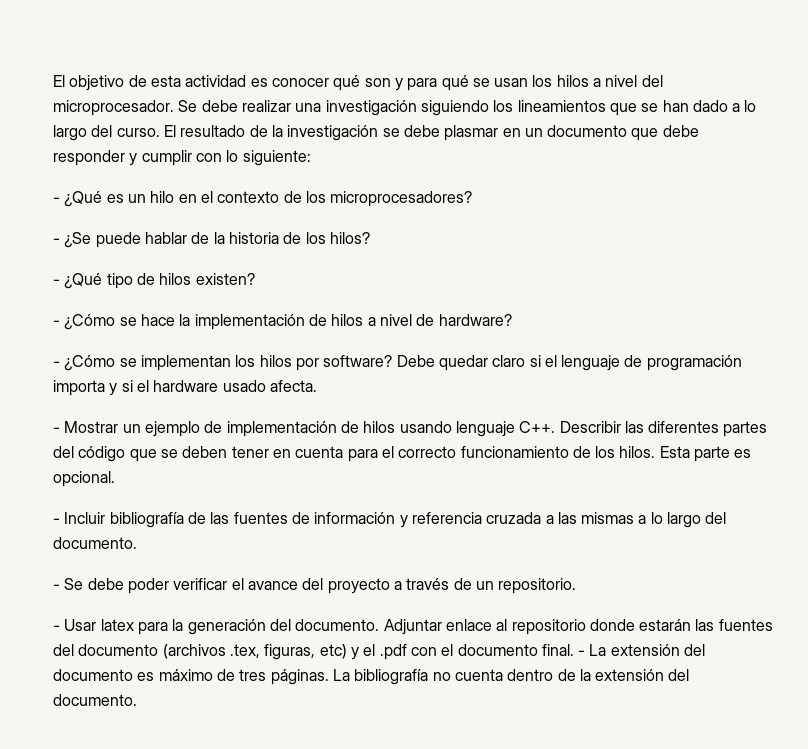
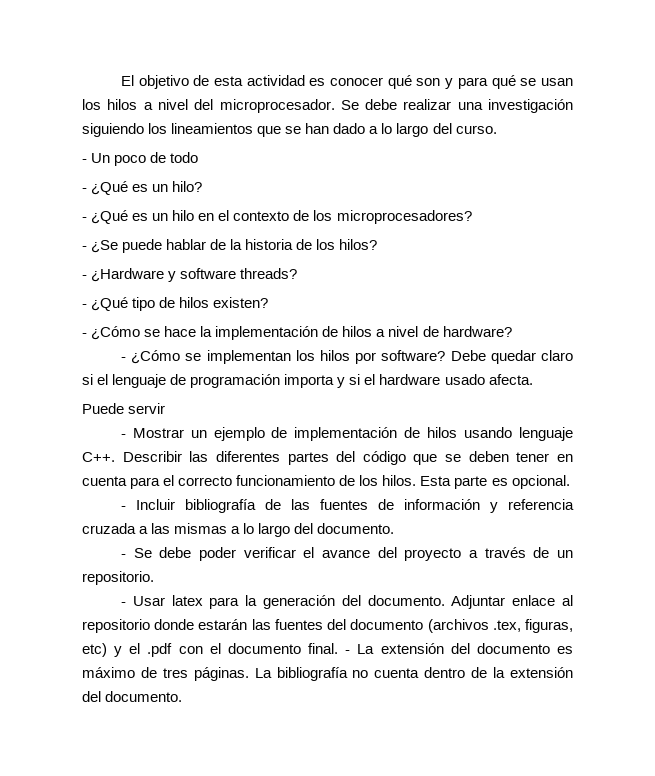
[163,125,699,141] [53,150,311,166] El resultado de la investigación se debe plasmar en un documento que debe responder y cumplir con lo siguiente: -> [82,152,199,166] [82,181,203,195] // - Un poco de todo // - ¿Qué es un hilo?
(370, 238) none -> [82,268,298,282] // - ¿Hardware y software threads?
(317, 386) none -> [82,403,166,414] // Puede servir

